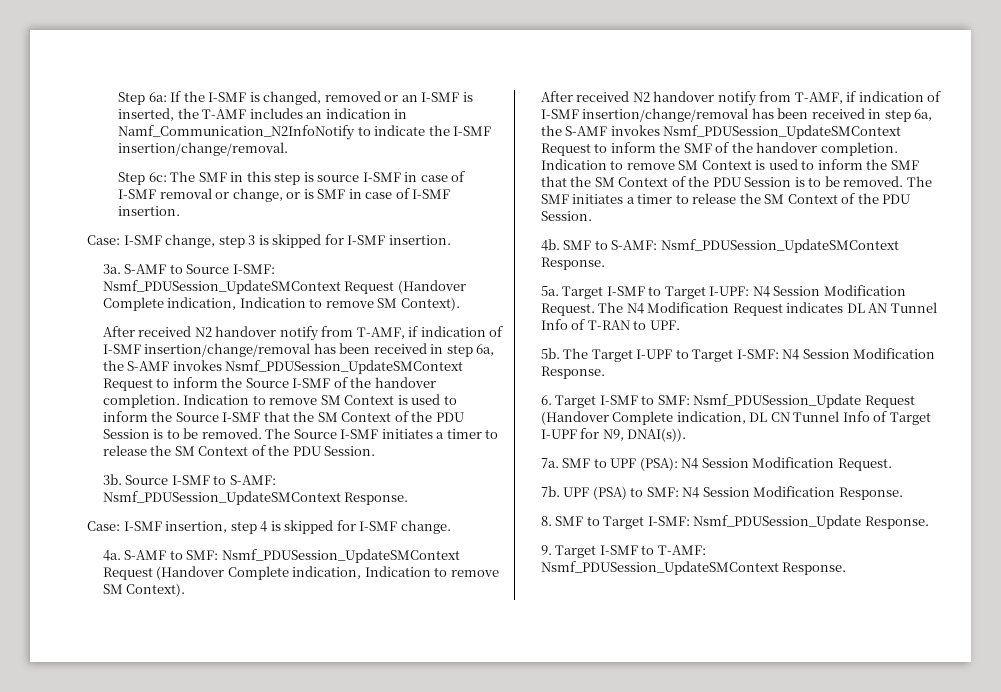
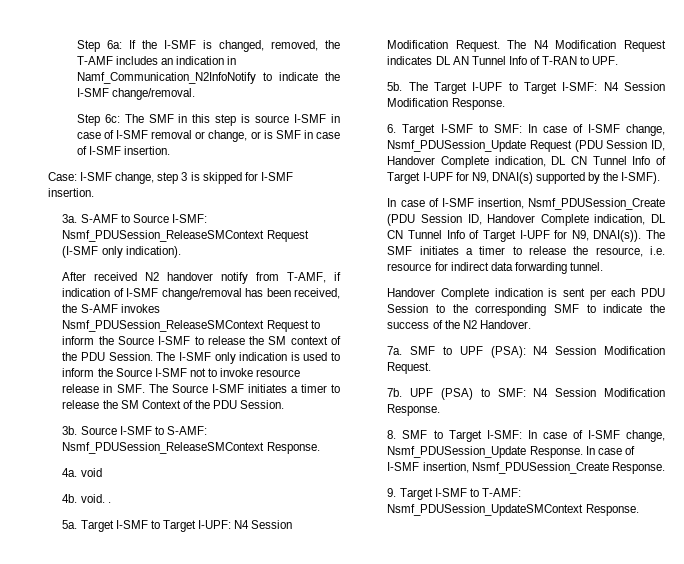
[324,91,473,102] [118,108,175,121] removed or an I-SMF is inserted, -> [270,40,318,51] removed,
[118,142,289,156] insertion/change/removal. -> [111,88,195,100] change/removal.
[102,280,466,294] [102,297,460,311] Nsmf_PDUSession_UpdateSMContext Request (Handover Complete indication, Indication to remove SM Context). -> [62,230,309,242] [62,246,181,258] Nsmf_PDUSession_ReleaseSMContext Request (I-SMF only indication).
[144,343,495,357] [102,360,464,374] insertion/change/removal has been received in step 6a, the S-AMF invokes Nsmf_PDUSession_UpdateSMContext -> [161,288,340,300] [62,304,160,313] [62,320,265,332] change/removal has been received, the S-AMF invokes Nsmf_PDUSession_ReleaseSMContext
[333,377,436,388] [102,394,395,408] of the handover completion. Indication to remove SM Context -> [194,336,342,345] [62,352,288,364] to release the SM context of the PDU Session. The I-SMF only indication
[263,411,464,422] [102,428,262,439] that the SM Context of the PDU Session is to be removed. -> [189,368,301,377] [62,384,145,393] not to invoke resource release in SMF.
[102,491,409,505] [87,520,451,534] [102,549,460,563] [102,566,499,580] [102,583,186,597] [540,91,942,106] [540,108,933,122] [540,125,902,139] [540,142,898,156] [540,159,919,170] [540,176,932,187] [540,193,911,204] [540,211,592,221] [540,239,899,253] [540,257,605,270] Nsmf_PDUSession_UpdateSMContext Response. // Case: I-SMF insertion, step 4 is skipped for I-SMF change. // 4a. S-AMF to SMF: Nsmf_PDUSession_UpdateSMContext Request (Handover Complete indication, Indication to remove SM Context). // After received N2 handover notify from T-AMF, if indication of I-SMF insertion/change/removal has been received in step 6a, the S-AMF invokes Nsmf_PDUSession_UpdateSMContext Request to inform the SMF of the handover completion. Indication to remove SM Context is used to inform the SMF that the SM Context of the PDU Session is to be removed. The SMF initiates a timer to release the SM Context of the PDU Session. // 4b. SMF to S-AMF: Nsmf_PDUSession_UpdateSMContext Response. -> [62,442,320,454] [62,468,102,477] [62,494,111,503] Nsmf_PDUSession_ReleaseSMContext Response. // 4a. void // 4b. void. .
[693,394,915,408] [540,411,609,425] Nsmf_PDUSession_Update Request (Handover -> [527,124,665,136] [387,140,665,152] [387,156,666,168] [387,172,661,184] [387,198,665,210] [387,214,536,226] In case of I-SMF change, Nsmf_PDUSession_Update Request (PDU Session ID, Handover Complete indication, DL CN Tunnel Info of Target I-UPF for N9, DNAI(s) supported by the I-SMF). // In case of I-SMF insertion, Nsmf_PDUSession_Create (PDU Session ID, Handover
(687, 435) none -> [646,230,665,239] [387,246,665,257] [387,262,603,274] [387,288,665,300] [387,304,665,316] [387,320,531,329] The SMF initiates a timer to release the resource, i.e. resource for indirect data forwarding tunnel. // Handover Complete indication is sent per each PDU Session to the corresponding SMF to indicate the success of the N2 Handover.
[693,515,862,529] Nsmf_PDUSession_Update -> [527,430,665,442] [387,446,635,458] [387,462,609,474] In case of I-SMF change, Nsmf_PDUSession_Update Response. In case of I-SMF insertion, Nsmf_PDUSession_Create

